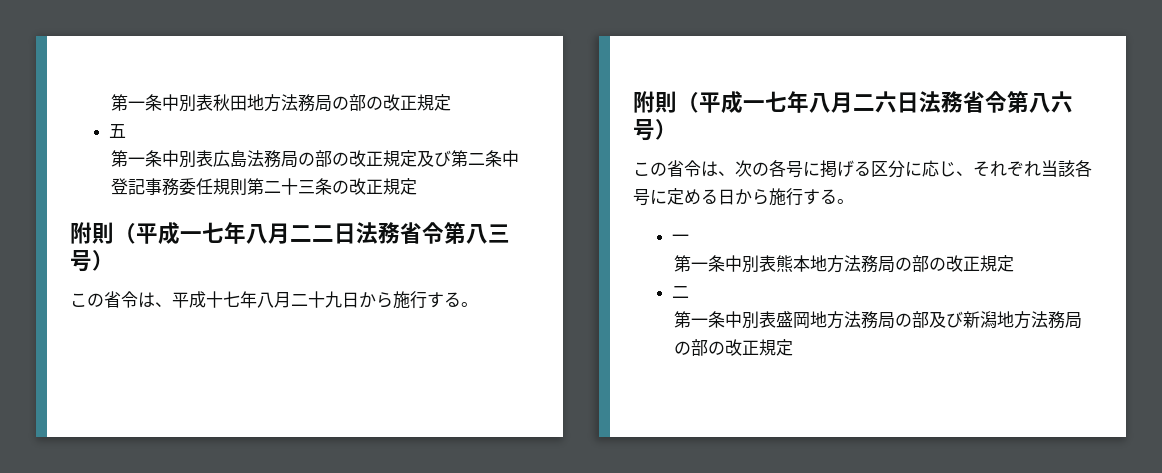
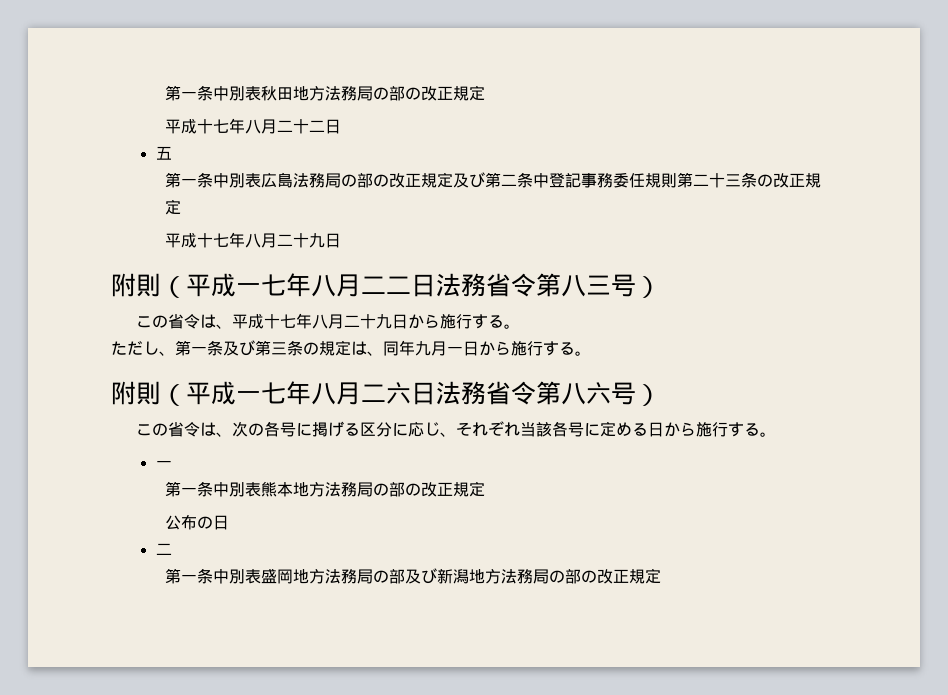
(452, 102) none -> [165,118,342,134] // 平成十七年八月二十二日
(418, 186) none -> [165,232,342,248] // 平成十七年八月二十九日
(478, 304) none -> [111,340,591,356] // ただし、第一条及び第三条の規定は、同年九月一日から施行する。
(1015, 263) none -> [165,514,230,530] // 公布の日

